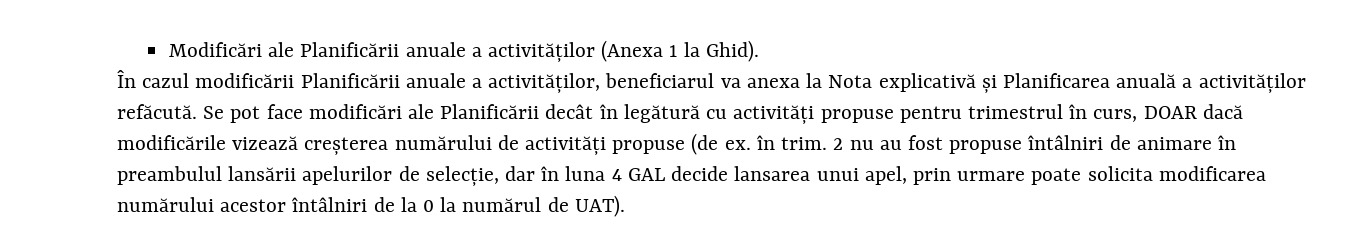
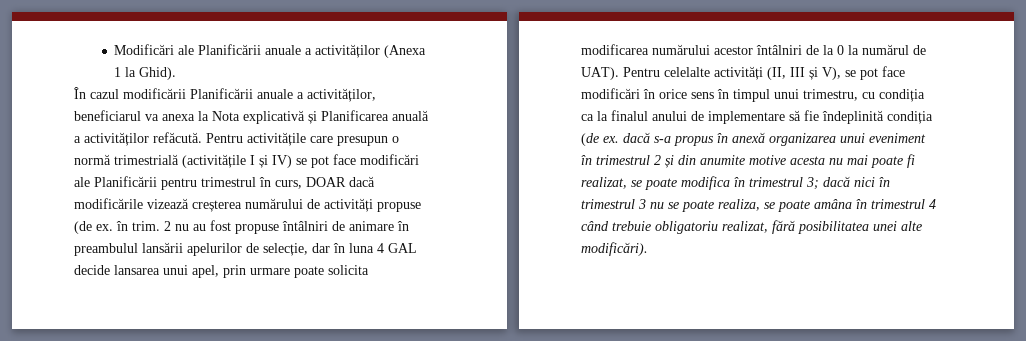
[203,106,225,119] Se -> [206,132,399,146] [74,154,307,168] Pentru activitățile care presupun o normă trimestrială (activitățile I și IV) se
[545,104,894,125] decât în legătură cu activități propuse -> (157, 181) none
(625, 206) none -> [623,66,905,80] [581,88,925,102] [581,110,933,124] [581,132,926,146] [581,154,915,168] [581,176,890,190] [581,199,936,212] [581,220,922,234] [581,242,648,256] Pentru celelalte activități (II, III și V), se pot face modificări în orice sens în timpul unui trimestru, cu condiția ca la finalul anului de implementare să fie îndeplinită condiția (de ex. dacă s-a propus în anexă organizarea unui eveniment în trimestrul 2 și din anumite motive acesta nu mai poate fi realizat, se poate modifica în trimestrul 3; dacă nici în trimestrul 3 nu se poate realiza, se poate amâna în trimestrul 4 când trebuie obligatoriu realizat, fără posibilitatea unei alte modificări).

